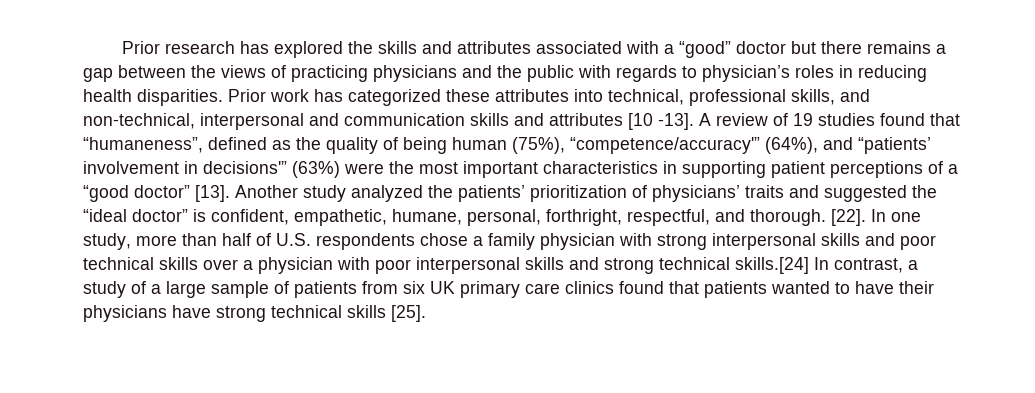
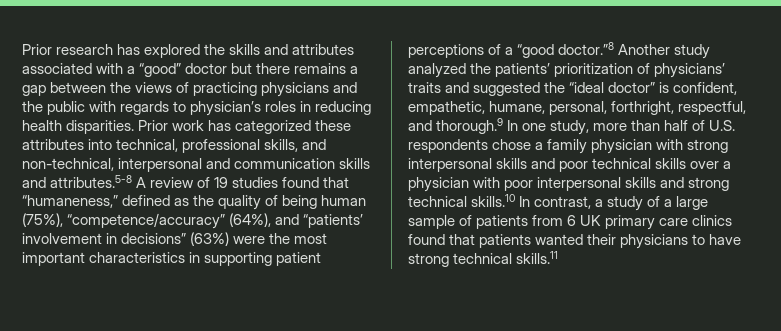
[549,113,694,130] attributes [10 -13]. -> [50,175,133,188] attributes.5-8
[83,137,203,153] “humaneness”, -> [22,195,118,208] “humaneness,”
[570,137,760,154] “competence/accuracy'” -> [67,213,226,229] “competence/accuracy”
[203,161,287,174] decisions'” -> [121,233,187,244] decisions”
[134,185,230,202] doctor” [13]. -> [558,42,615,55] doctor.”8
[750,209,866,226] thorough. [22]. -> [436,118,504,134] thorough.9
[735,257,809,274] skills.[24] -> [471,194,516,207] skills.10
[403,281,425,294] six -> [567,215,577,226] 6
[835,281,894,294] to have -> (584, 239) none
(167, 313) none -> [692,234,706,245] to
[347,305,426,322] skills [25]. -> [516,251,559,264] skills.11

